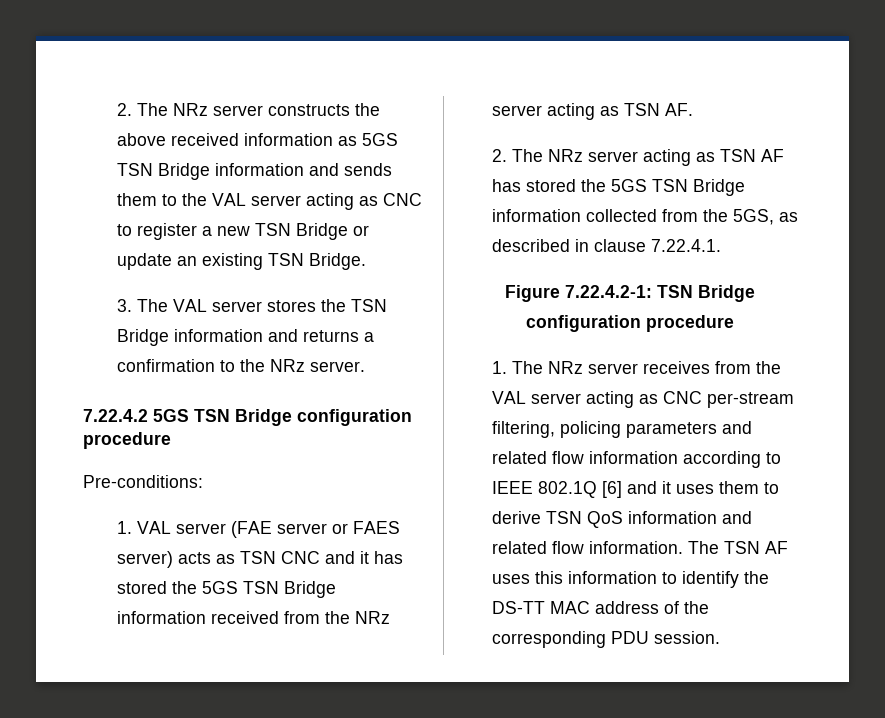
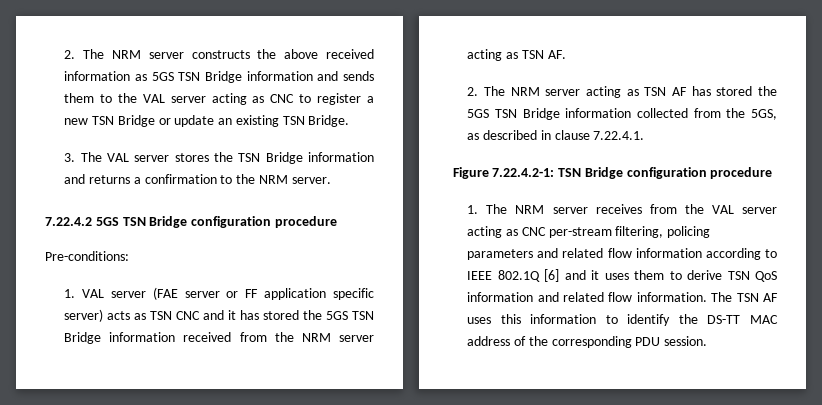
[117,103,209,116] 2. The NRz -> [64,49,141,59] 2. The NRM
[270,359,306,372] NRz -> [258,175,288,184] NRM
[353,521,401,534] FAES -> [245,288,374,300] FF application specific
[355,611,391,624] NRz -> [301,333,331,342] NRM
[548,149,584,162] NRz -> [510,87,540,96] NRM
[548,361,584,374] NRz -> [515,205,545,214] NRM

